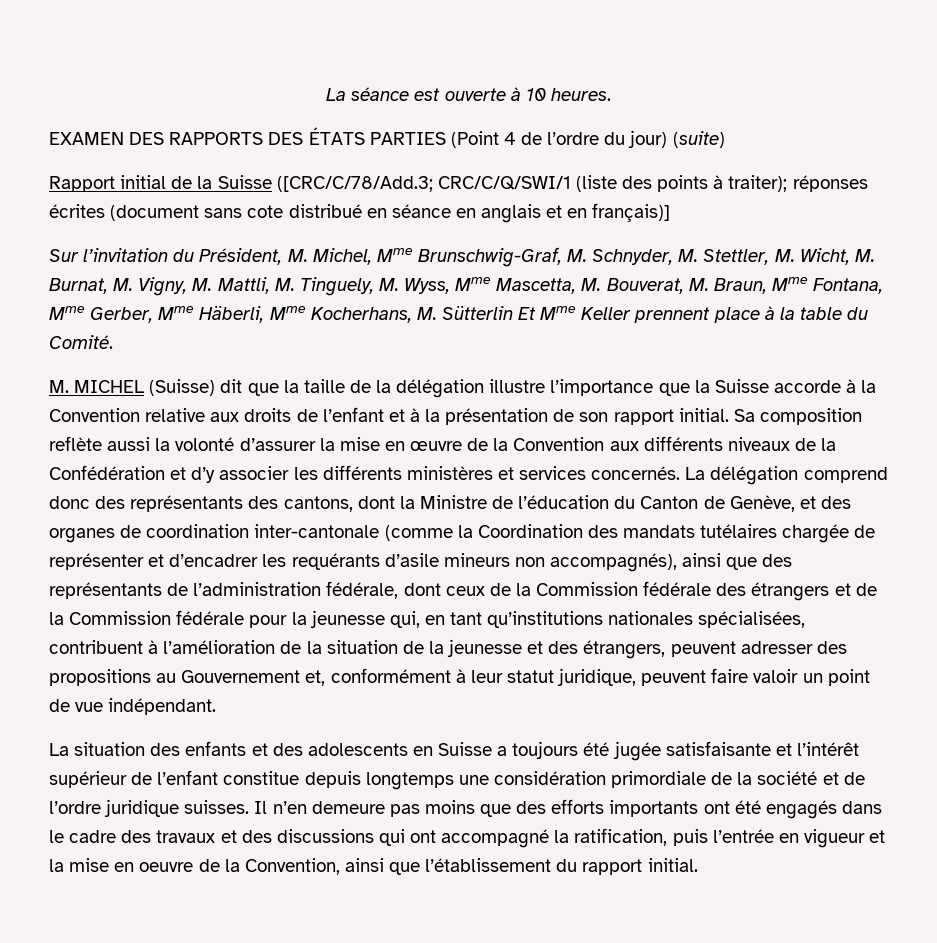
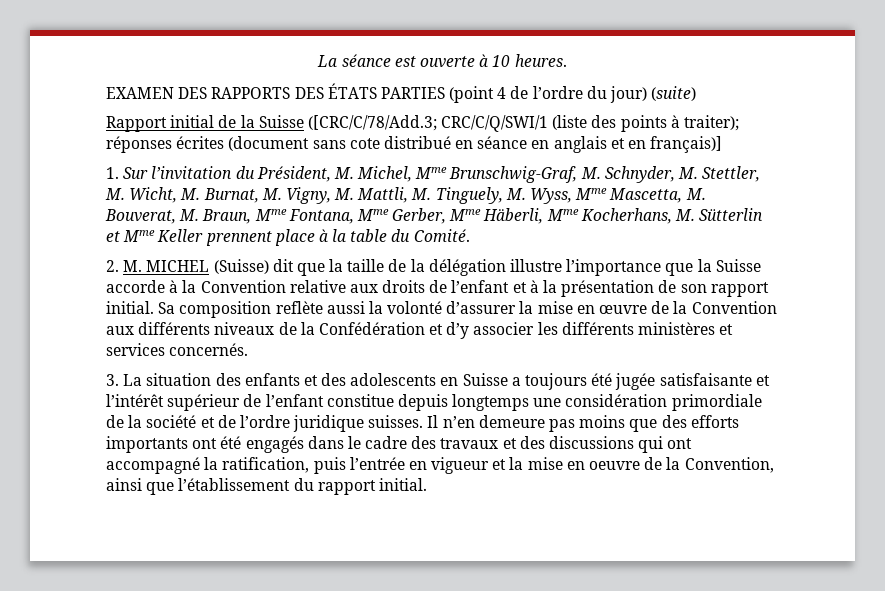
[450,131,499,148] (Point -> [449,86,495,103] (point
(671, 212) none -> [106,167,119,179] 1.
[518,307,537,320] Et -> [106,231,120,242] et
(113, 342) none -> [106,260,119,272] 2.
[685,466,888,485] [49,495,851,512] [49,524,876,543] [49,553,793,572] [49,581,877,601] [49,610,806,628] [49,639,847,659] [49,668,870,686] [49,698,217,715] La délégation comprend donc des représentants des cantons, dont la Ministre de l’éducation du Canton de Genève, et des organes de coordination inter-cantonale (comme la Coordination des mandats tutélaires chargée de représenter et d’encadrer les requérants d’asile mineurs non accompagnés), ainsi que des représentants de l’administration fédérale, dont ceux de la Commission fédérale des étrangers et de la Commission fédérale pour la jeunesse qui, en tant qu’institutions nationales spécialisées, contribuent à l’amélioration de la situation de la jeunesse et des étrangers, peuvent adresser des propositions au Gouvernement et, conformément à leur statut juridique, peuvent faire valoir un point de vue indépendant. // -> [106,374,119,386] // 3.

